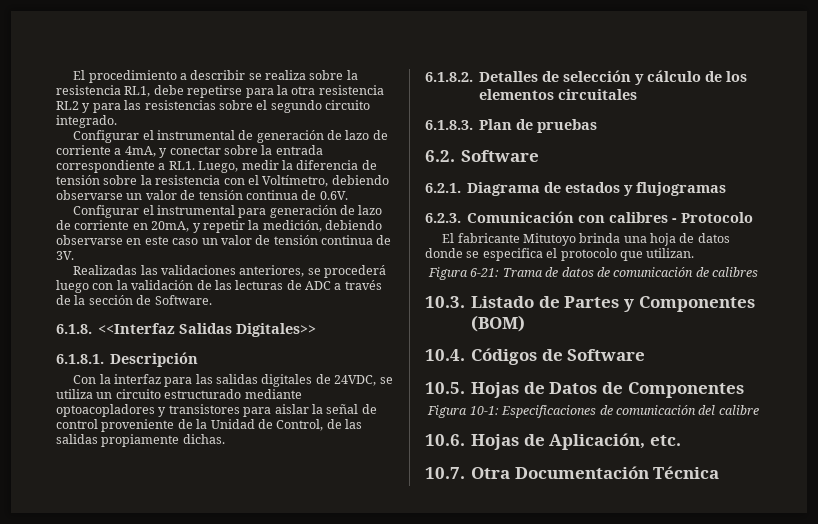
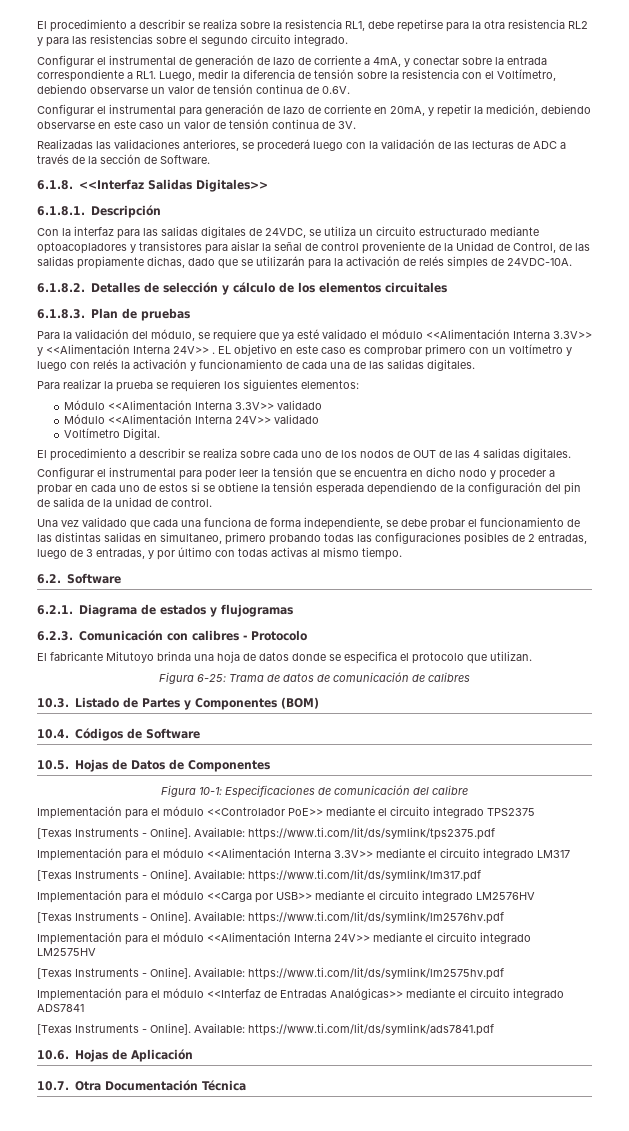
[182,434,225,444] dichas. -> [147,256,572,269] dichas, dado que se utilizarán para la activación de relés simples de 24VDC-10A.
(598, 126) none -> [37,329,592,342] [37,344,572,357] [37,359,475,371] [37,379,359,392] [64,400,323,410] [64,414,320,424] [64,428,161,440] [37,448,571,461] [37,467,555,480] [37,482,581,495] [37,497,212,507] [37,517,580,530] [37,532,587,545] [37,547,402,560] // Para la validación del módulo, se requiere que ya esté validado el módulo <<Alimentación Interna 3.3V>> y <<Alimentación Interna 24V>> . EL objetivo en este caso es comprobar primero con un voltímetro y luego con relés la activación y funcionamiento de cada una de las salidas digitales. // Para realizar la prueba se requieren los siguientes elementos: // Módulo <<Alimentación Interna 3.3V>> validado // Módulo <<Alimentación Interna 24V>> validado // Voltímetro Digital. // El procedimiento a describir se realiza sobre cada uno de los nodos de OUT de las 4 salidas digitales. // Configurar el instrumental para poder leer la tensión que se encuentra en dicho nodo y proceder a probar en cada uno de estos si se obtiene la tensión esperada dependiendo de la configuración del pin de salida de la unidad de control. // Una vez validado que cada una funciona de forma independiente, se debe probar el funcionamiento de las distintas salidas en simultaneo, primero probando todas las configuraciones posibles de 2 entradas, luego de 3 entradas, y por último con todas activas al mismo tiempo.
[470,268,500,277] 6-21: -> [197,674,226,682] 6-25:
(759, 410) none -> [37,806,535,819] [37,827,495,840] [37,848,570,861] [37,869,481,882] [37,890,535,903] [37,911,504,924] [37,932,531,945] [37,948,96,956] [37,967,504,980] [37,988,564,1001] [37,1004,84,1012] [37,1023,494,1036] // Implementación para el módulo <<Controlador PoE>> mediante el circuito integrado TPS2375 // [Texas Instruments - Online]. Available: https://www.ti.com/lit/ds/symlink/tps2375.pdf // Implementación para el módulo <<Alimentación Interna 3.3V>> mediante el circuito integrado LM317 // [Texas Instruments - Online]. Available: https://www.ti.com/lit/ds/symlink/lm317.pdf // Implementación para el módulo <<Carga por USB>> mediante el circuito integrado LM2576HV // [Texas Instruments - Online]. Available: https://www.ti.com/lit/ds/symlink/lm2576hv.pdf // Implementación para el módulo <<Alimentación Interna 24V>> mediante el circuito integrado LM2575HV // [Texas Instruments - Online]. Available: https://www.ti.com/lit/ds/symlink/lm2575hv.pdf // Implementación para el módulo <<Interfaz de Entradas Analógicas>> mediante el circuito integrado ADS7841 // [Texas Instruments - Online]. Available: https://www.ti.com/lit/ds/symlink/ads7841.pdf
[549,433,682,450] Aplicación, etc. -> [130,1049,193,1062] Aplicación

